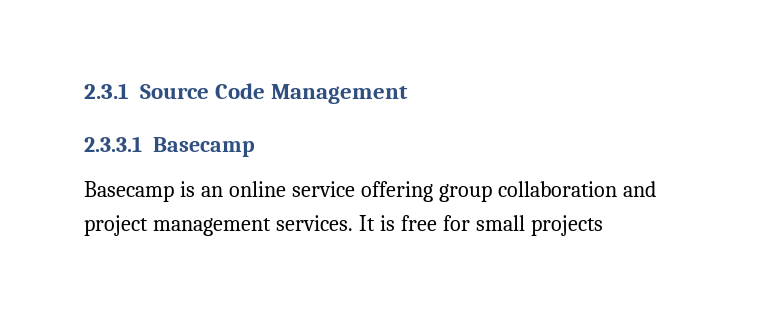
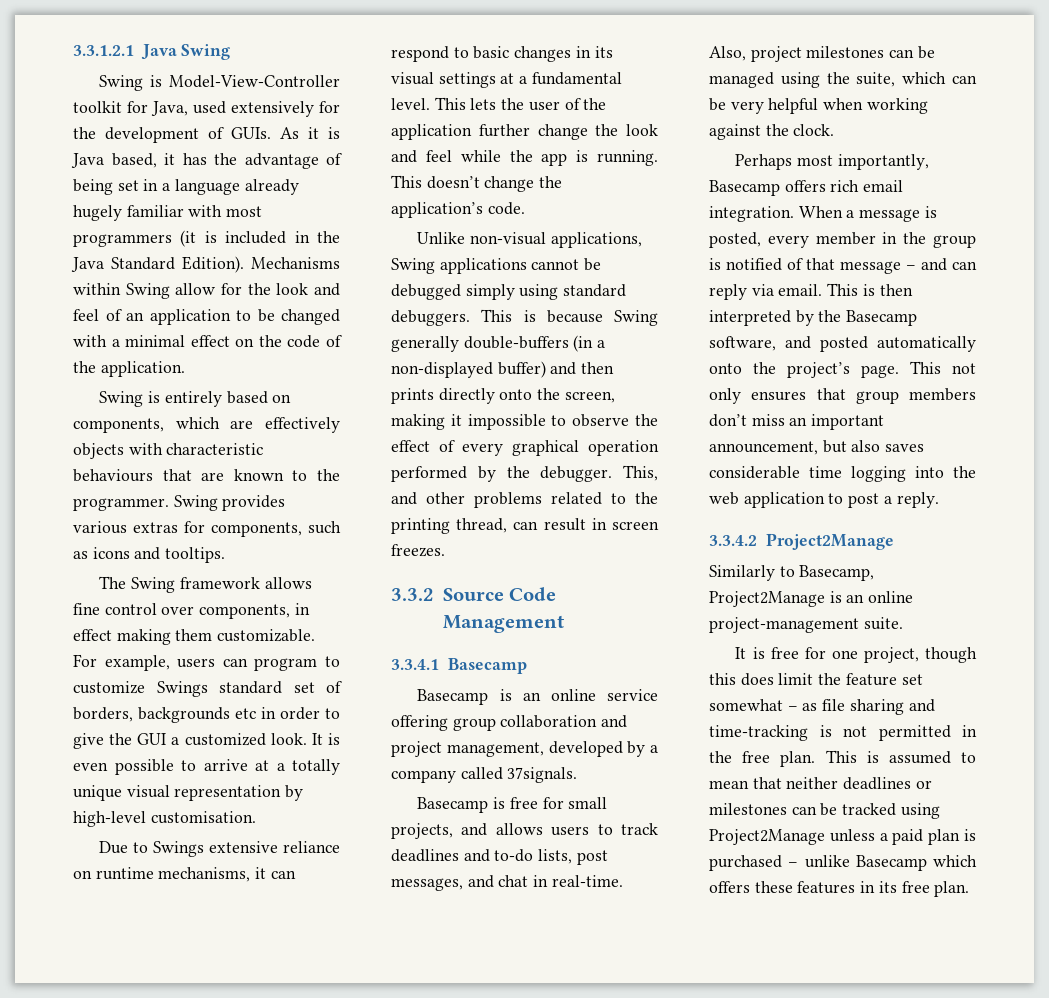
[84,83,129,99] 2.3.1 -> [73,44,231,60] [99,75,340,91] [73,101,340,117] [73,127,340,143] [71,153,342,169] [73,179,299,195] [73,205,263,221] [73,230,340,247] [71,256,341,273] [73,283,340,299] [73,309,340,325] [73,335,343,348] [73,361,185,377] [99,391,292,407] [73,417,340,433] [73,443,264,459] [73,469,340,482] [73,495,286,511] [73,521,341,537] [73,547,226,563] [99,576,312,593] [73,603,310,619] [73,629,316,645] [73,654,340,671] [73,681,342,697] [73,707,340,723] [73,733,340,749] [73,759,340,775] [73,785,304,801] [73,811,256,827] [99,841,340,857] [73,867,296,882] [391,46,613,62] [391,72,622,88] [391,97,607,111] [391,124,658,140] [391,150,658,166] [391,175,563,192] [391,202,525,218] [417,232,642,248] [391,258,602,274] [391,284,627,300] [391,309,658,326] [391,335,606,352] [391,361,615,378] [391,388,615,404] [391,414,658,430] [391,440,659,456] [391,465,658,482] [391,492,658,508] [391,518,659,534] [391,544,445,557] [391,588,434,601] 3.3.1.2.1 Java Swing // Swing is Model-View-Controller toolkit for Java, used extensively for the development of GUIs. As it is Java based, it has the advantage of being set in a language already hugely familiar with most programmers (it is included in the Java Standard Edition). Mechanisms within Swing allow for the look and feel of an application to be changed with a minimal effect on the code of the application. // Swing is entirely based on components, which are effectively objects with characteristic behaviours that are known to the programmer. Swing provides various extras for components, such as icons and tooltips. // The Swing framework allows fine control over components, in effect making them customizable. For example, users can program to customize Swings standard set of borders, backgrounds etc in order to give the GUI a customized look. It is even possible to arrive at a totally unique visual representation by high-level customisation. // Due to Swings extensive reliance on runtime mechanisms, it can respond to basic changes in its visual settings at a fundamental level. This lets the user of the application further change the look and feel while the app is running. This doesn’t change the application’s code. // Unlike non-visual applications, Swing applications cannot be debugged simply using standard debuggers. This is because Swing generally double-buffers (in a non-displayed buffer) and then prints directly onto the screen, making it impossible to observe the effect of every graphical operation performed by the debugger. This, and other problems related to the printing thread, can result in screen freezes. // 3.3.2
[84,136,142,152] 2.3.3.1 -> [391,659,439,670] 3.3.4.1
[152,215,603,236] management services. It is free for small projects -> [446,741,658,757] [391,767,578,783] [417,797,608,813] [391,823,658,839] [391,849,608,865] [391,875,623,891] [709,46,935,62] [709,72,977,88] [709,98,928,114] [709,124,835,140] [735,154,929,170] [709,180,904,196] [709,206,937,222] [709,232,976,248] [709,258,977,274] [709,283,913,300] [709,310,918,326] [709,336,976,352] [709,361,976,378] [709,388,976,404] [709,414,885,430] [709,440,925,455] [709,466,976,482] [709,492,939,508] [709,533,894,550] [709,565,875,581] [709,591,914,607] [709,617,903,633] [735,647,977,663] [709,673,923,686] [709,699,935,715] [709,725,977,741] [709,750,976,767] [709,777,932,790] [709,803,940,819] [709,829,976,845] [709,855,977,871] [709,881,970,897] management, developed by a company called 37signals. // Basecamp is free for small projects, and allows users to track deadlines and to-do lists, post messages, and chat in real-time. Also, project milestones can be managed using the suite, which can be very helpful when working against the clock. // Perhaps most importantly, Basecamp offers rich email integration. When a message is posted, every member in the group is notified of that message – and can reply via email. This is then interpreted by the Basecamp software, and posted automatically onto the project’s page. This not only ensures that group members don’t miss an important announcement, but also saves considerable time logging into the web application to post a reply. // 3.3.4.2 Project2Manage // Similarly to Basecamp, Project2Manage is an online project-management suite. // It is free for one project, though this does limit the feature set somewhat – as file sharing and time-tracking is not permitted in the free plan. This is assumed to mean that neither deadlines or milestones can be tracked using Project2Manage unless a paid plan is purchased – unlike Basecamp which offers these features in its free plan.

